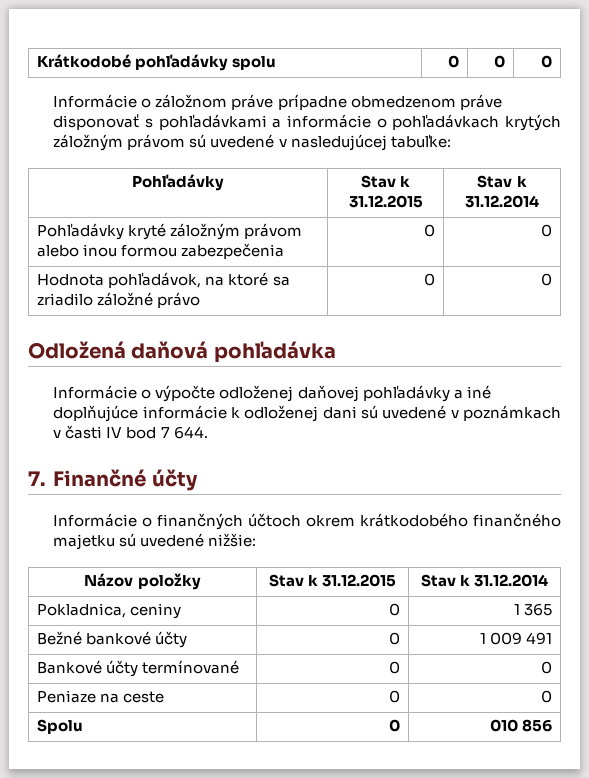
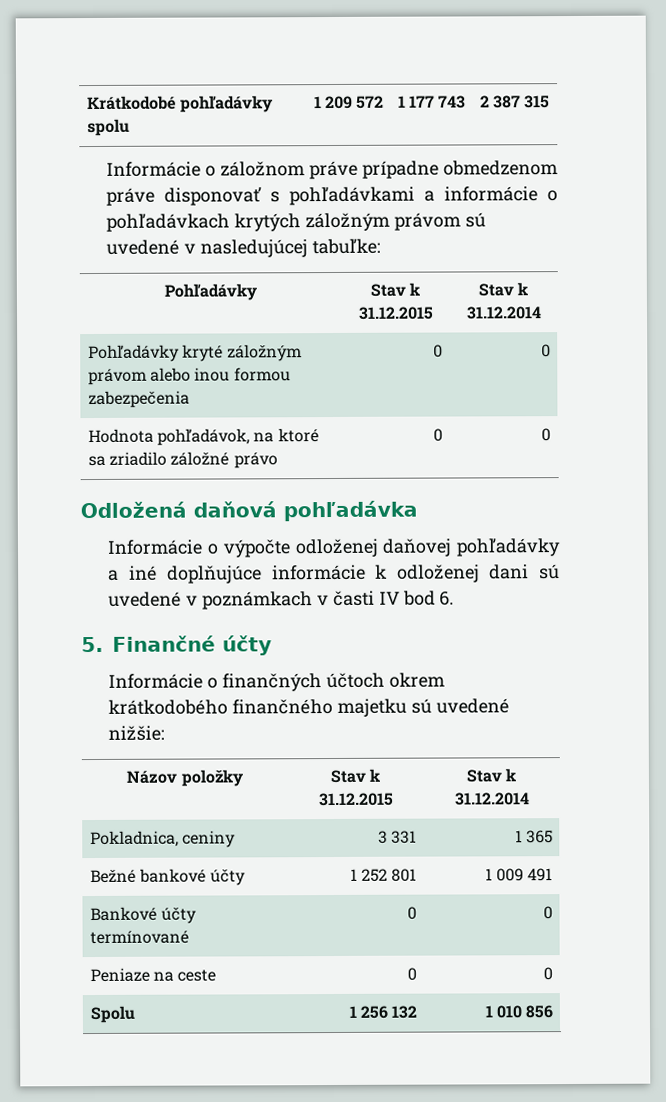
[447,55,459,68] [493,55,505,68] [540,55,552,68] 0 | 0 | 0 -> [313,95,385,110] [397,95,467,109] [479,95,551,109] 1 209 572 | 1 177 743 | 2 387 315
[160,426,208,439] [28,471,45,486] 7 644. // 7. -> [439,591,455,606] [81,636,104,653] 6. // 5.
[388,603,400,616] 0 -> [378,830,418,844] 3 331
[388,632,400,645] 0 -> [349,868,418,882] 1 252 801
[388,719,400,732] 0 | -> [348,1005,418,1019] [484,1005,493,1018] 1 256 132 | 1

